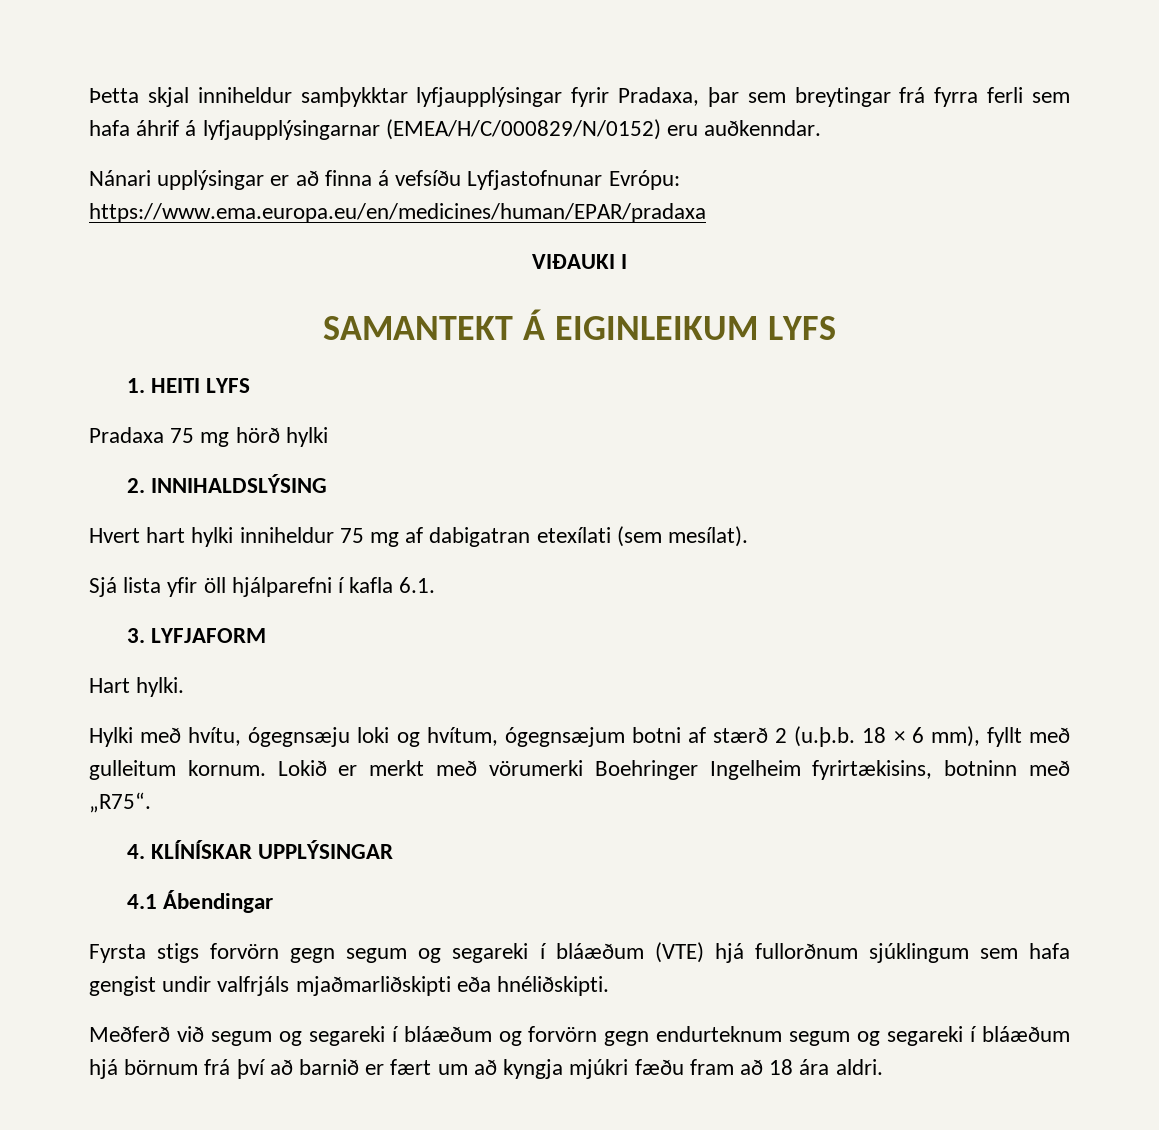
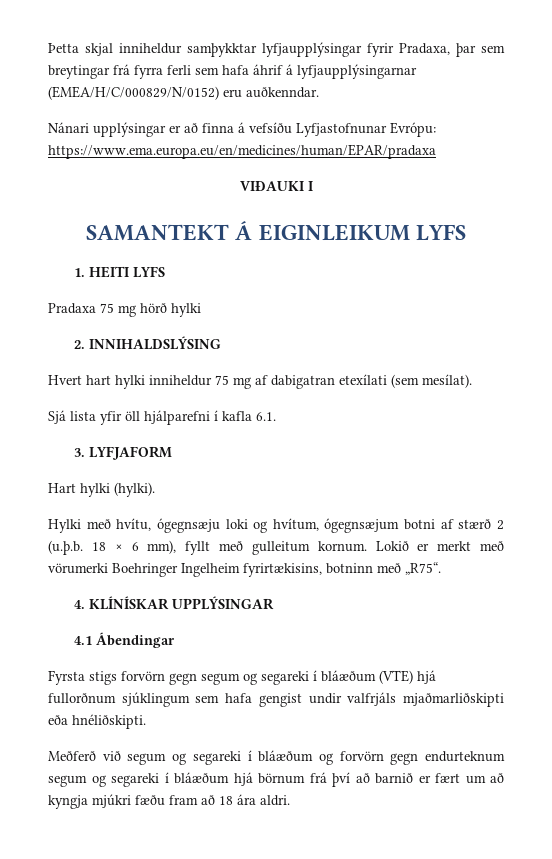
[136,677,185,697] hylki. -> [80,482,155,497] hylki (hylki).

